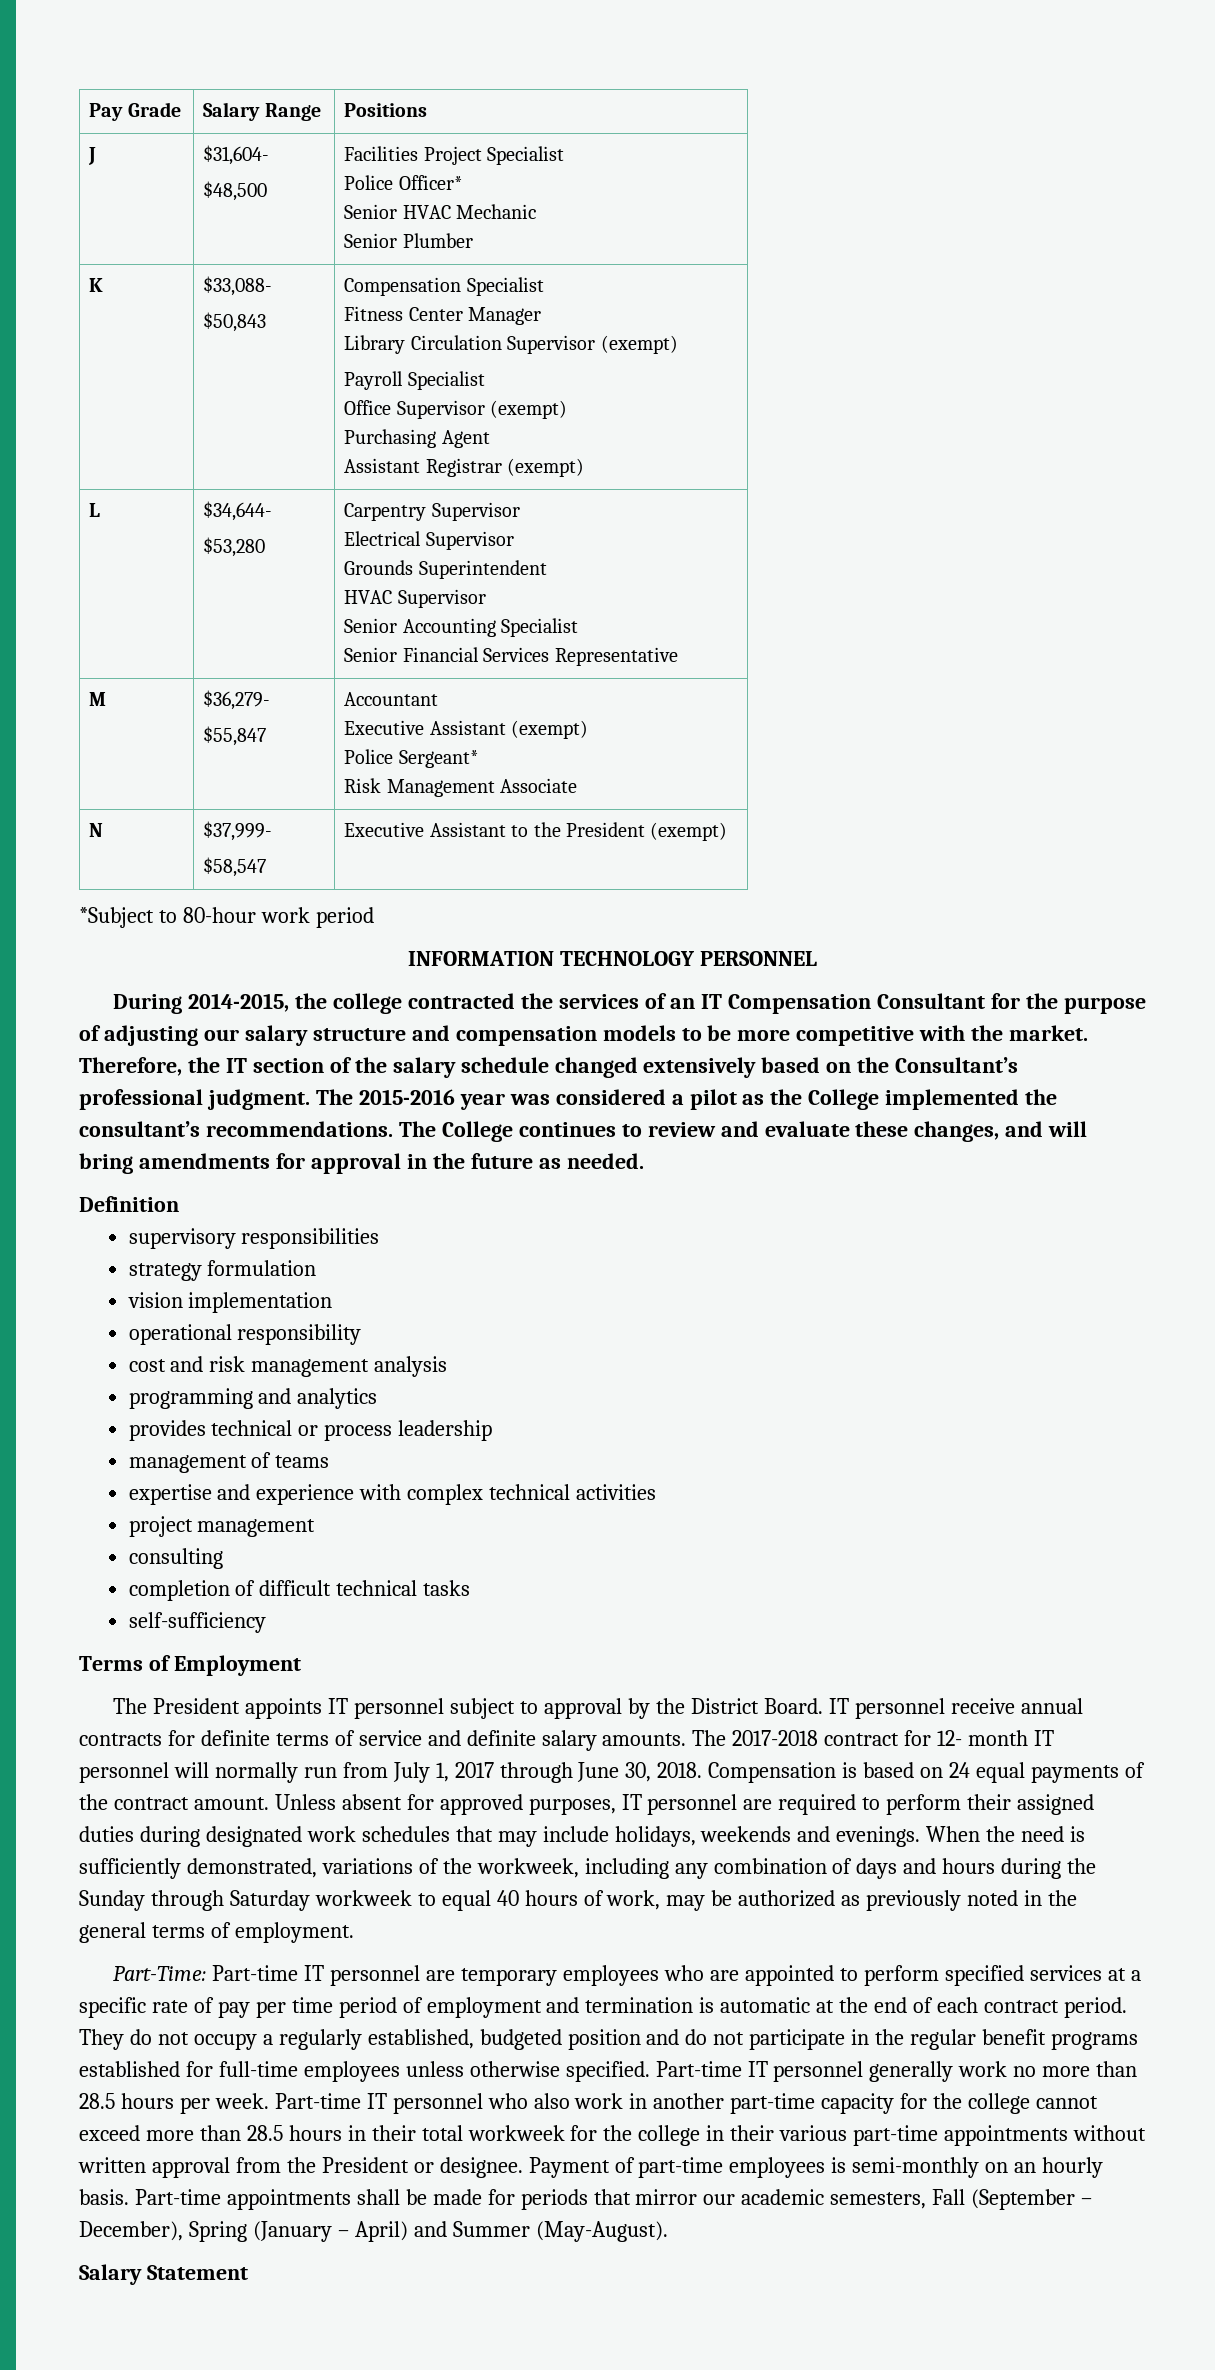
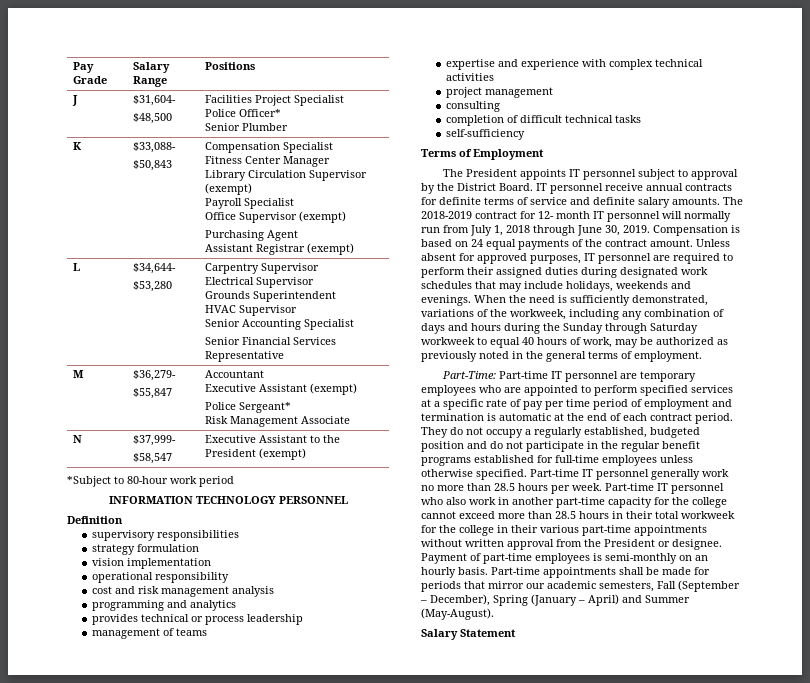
[344,204,537,219] // Senior HVAC Mechanic -> (281, 113) none
[113,993,1146,1014] [79,1025,1089,1046] [79,1057,1019,1078] [79,1089,1058,1110] [79,1121,1088,1142] [79,1153,644,1174] // During 2014-2015, the college contracted the services of an IT Compensation Consultant for the purpose of adjusting our salary structure and compensation models to be more competitive with the market. Therefore, the IT section of the salary schedule changed extensively based on the Consultant’s professional judgment. The 2015-2016 year was considered a pilot as the College implemented the consultant’s recommendations. The College continues to review and evaluate these changes, and will bring amendments for approval in the future as needed. -> (348, 500) none
[732,1730,819,1746] 2017-2018 -> [421,211,472,219] 2018-2019
[454,1762,494,1778] 2017 -> [506,225,530,233] 2018
[657,1762,703,1778] 2018. -> [623,225,650,233] 2019.

